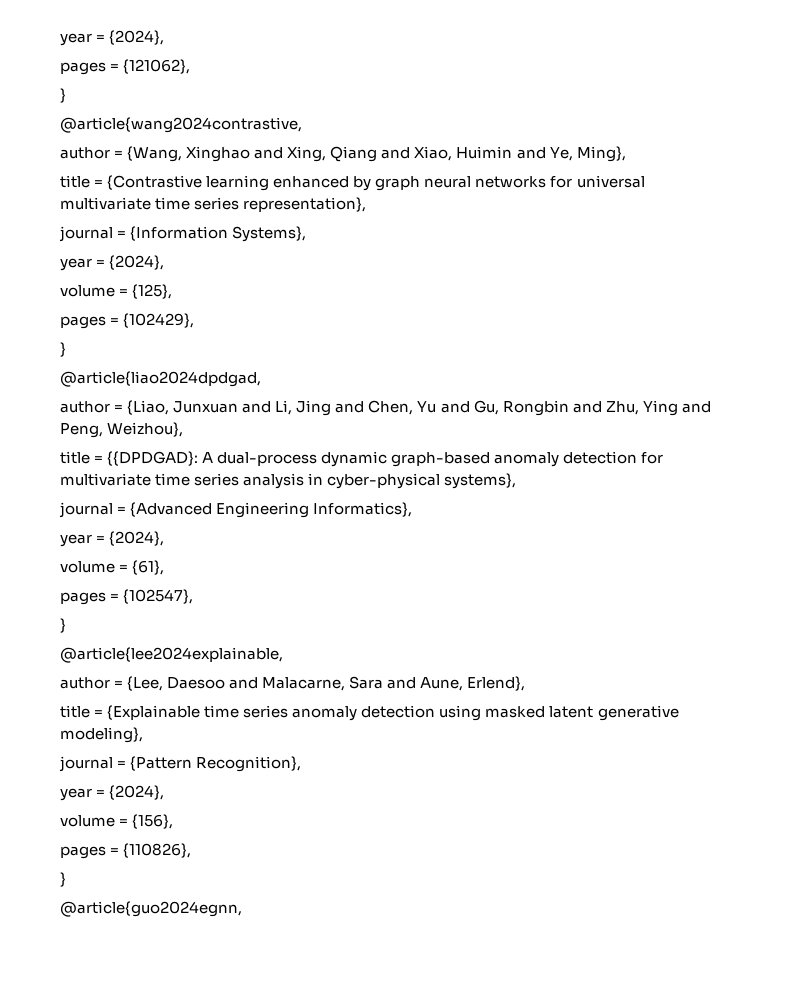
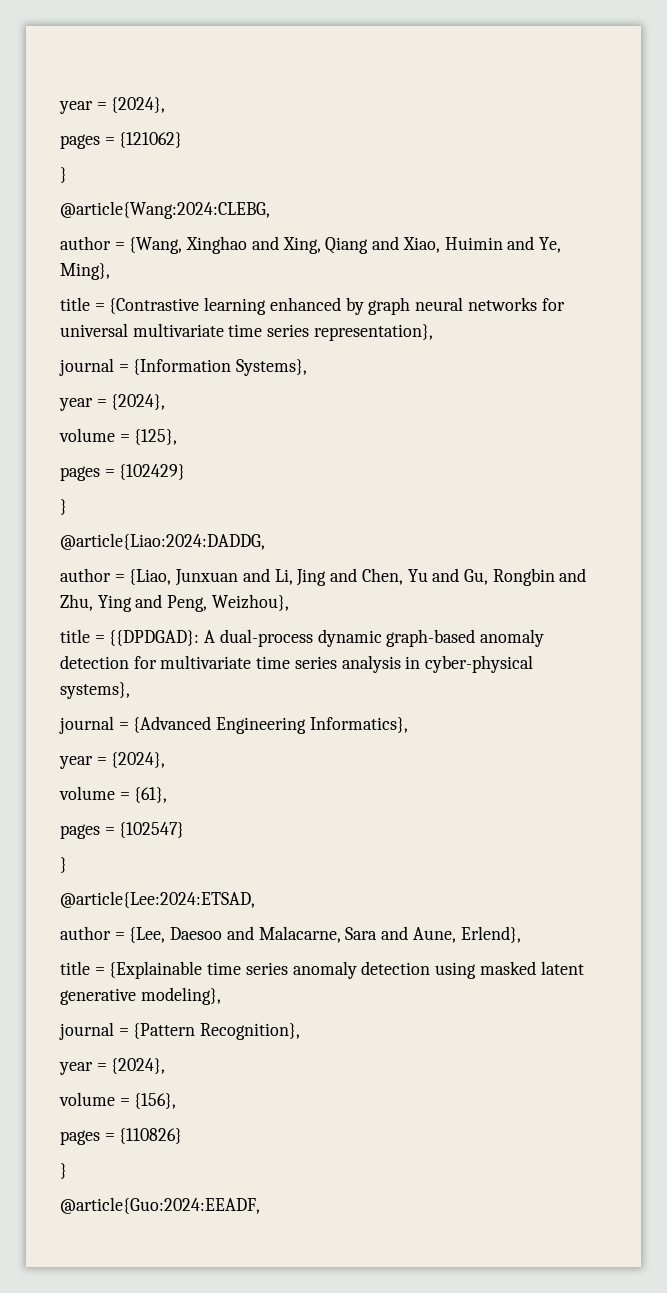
[123,59,191,74] [60,88,66,103] [60,117,302,133] {121062}, // } // @article{wang2024contrastive, -> [119,132,183,148] [60,167,67,183] [60,201,270,219] {121062} // } // @article{Wang:2024:CLEBG,
[123,313,195,328] [60,342,66,357] [60,371,261,387] {102429}, // } // @article{liao2024dpdgad, -> [119,464,186,480] [60,499,67,515] [60,533,265,550] {102429} // } // @article{Liao:2024:DADDG,
[123,589,194,604] [60,618,66,633] [60,647,283,663] {102547}, // } // @article{lee2024explainable, -> [119,822,185,838] [60,857,67,873] [60,891,255,908] {102547} // } // @article{Lee:2024:ETSAD,
[123,843,192,858] [60,872,66,887] [60,901,242,917] {110826}, // } // @article{guo2024egnn, -> [119,1128,183,1144] [60,1163,67,1179] [60,1197,260,1214] {110826} // } // @article{Guo:2024:EEADF,

